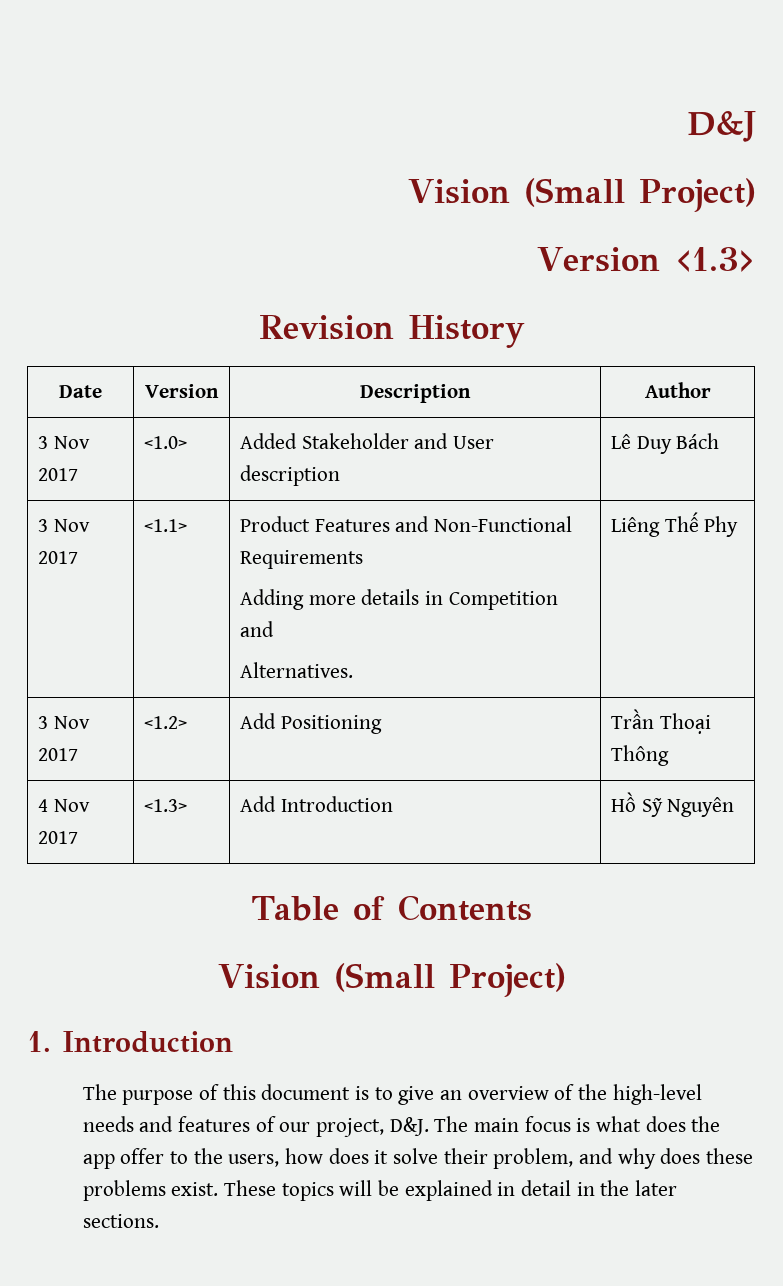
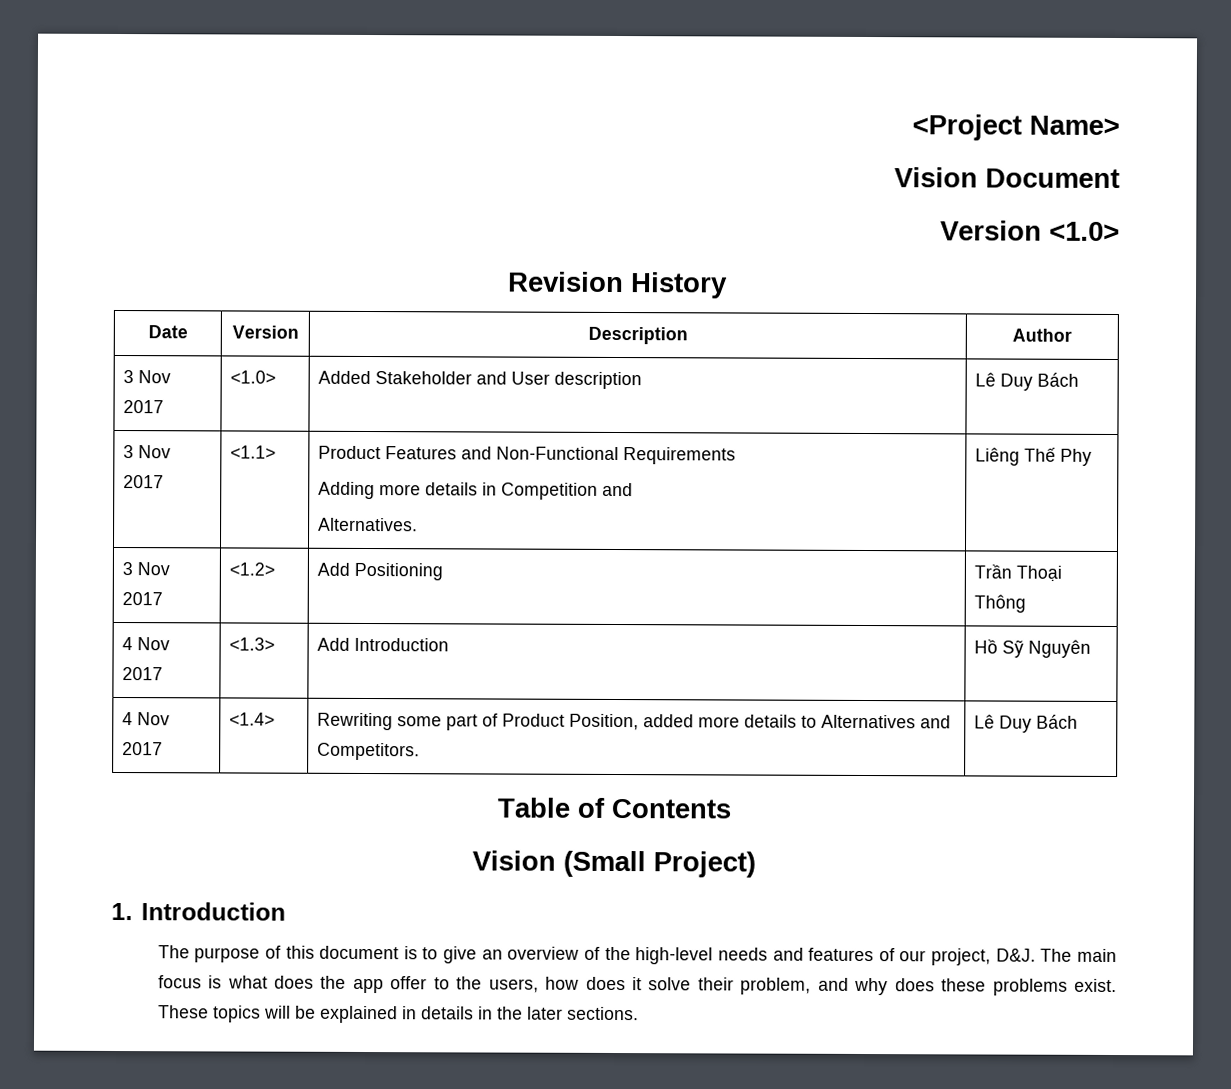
[687,111,756,142] [408,178,756,212] [537,247,756,272] D&J // Vision (Small Project) // Version <1.3> -> [912,114,1120,141] [894,167,1120,189] [940,220,1120,242] <Project Name> // Vision Document // Version <1.0>
(735, 807) none -> [122,712,171,726] [122,742,164,756] [229,712,276,726] [317,712,952,731] [317,742,421,761] [974,714,1079,733] // 4 Nov 2017 | <1.4> | Rewriting some part of Product Position, added more details to Alternatives and Competitors. | Lê Duy Bách
[520,1180,571,1196] detail -> [420,1006,474,1020] details

